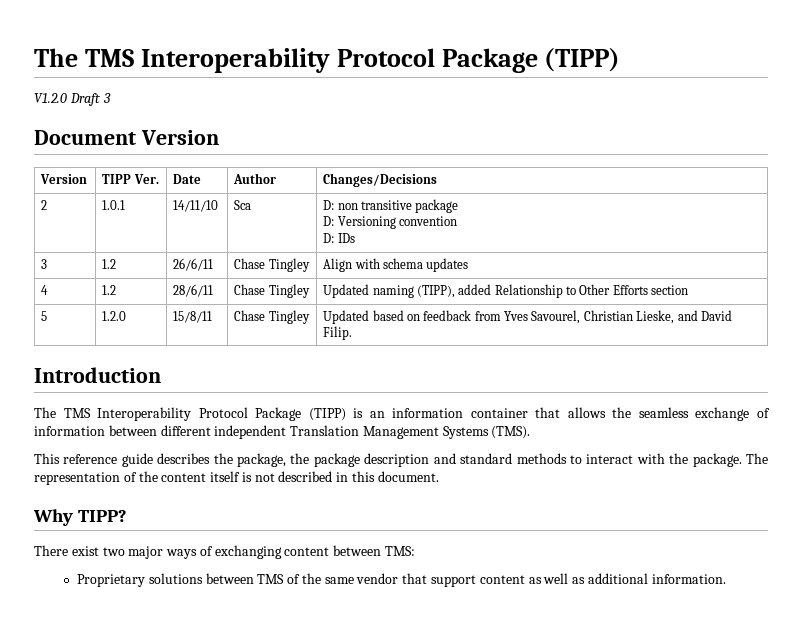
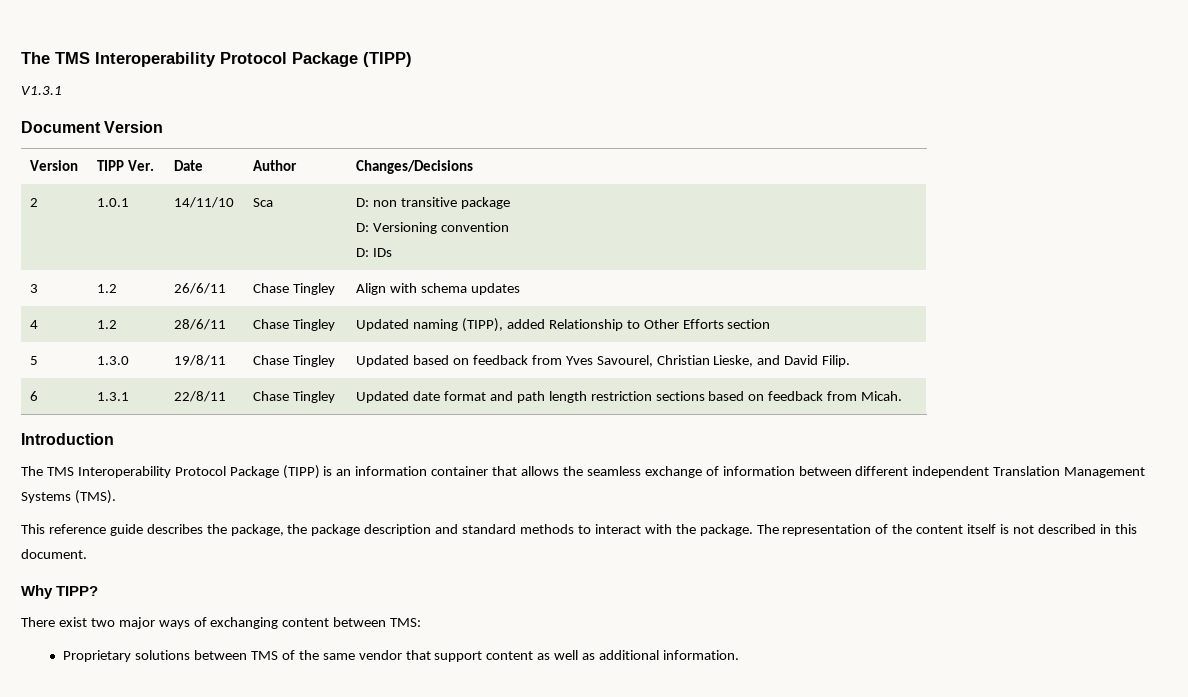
[34,93,111,106] V1.2.0 Draft 3 -> [21,86,62,95] V1.3.1
[102,311,127,321] [173,311,213,323] 1.2.0 | 15/8/11 -> [97,356,130,365] [174,355,227,366] 1.3.0 | 19/8/11
(353, 333) none -> [30,391,39,401] [97,392,130,401] [174,391,227,402] [253,391,336,403] [356,391,903,403] // 6 | 1.3.1 | 22/8/11 | Chase Tingley | Updated date format and path length restriction sections based on feedback from Micah.

